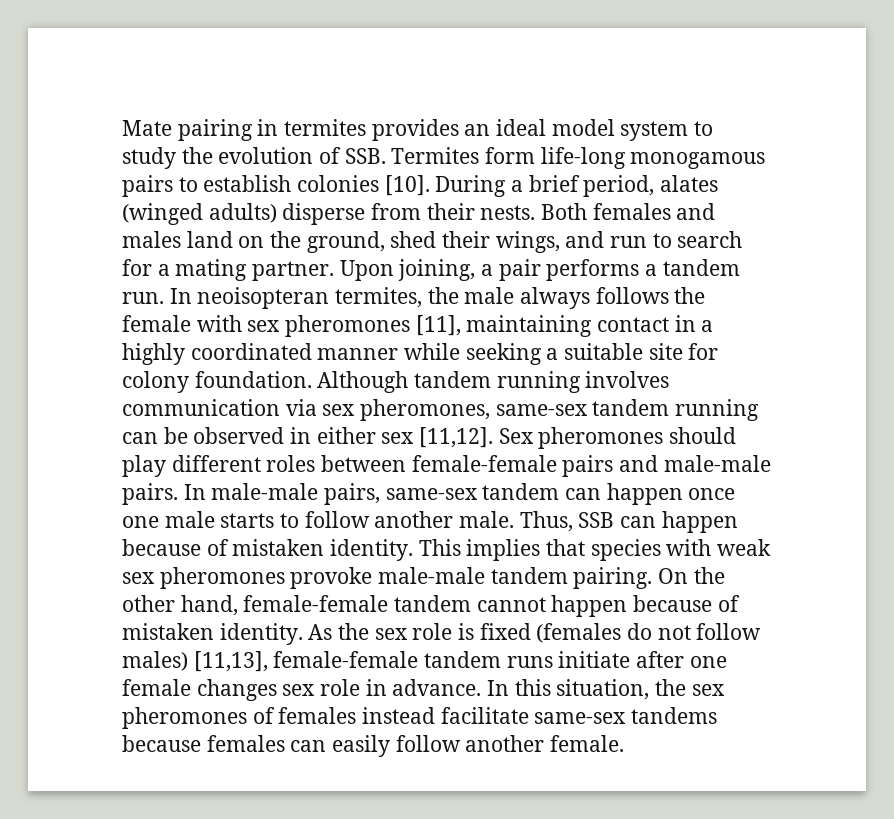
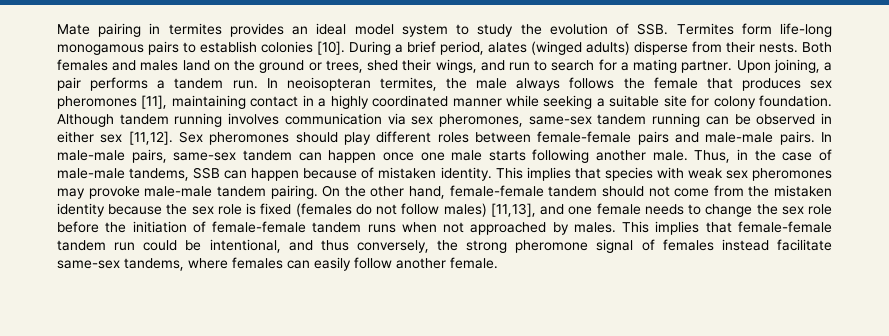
[306,231,385,253] ground, -> [259,60,363,73] ground or trees,
[196,315,242,332] with -> [706,78,801,91] that produces
[280,511,370,528] to follow -> [532,149,590,163] following
(573, 521) none -> [737,149,832,161] [57,168,190,181] in the case of male-male tandems,
(285, 578) none -> [57,188,85,199] may
[476,595,740,617] [122,623,333,645] cannot happen because of mistaken identity. As -> [601,185,832,197] [57,203,163,217] should not come from the mistaken identity because
[273,651,727,668] [122,679,725,701] [122,707,247,729] female-female tandem runs initiate after one female changes sex role in advance. In this situation, the sex pheromones -> [540,203,832,217] [57,221,832,235] [57,239,634,253] and one female needs to change the sex role before the initiation of female-female tandem runs when not approached by males. This implies that female-female tandem run could be intentional, and thus conversely, the strong pheromone signal
[631,707,718,724] [122,735,201,752] tandems because -> [124,258,228,271] tandems, where

